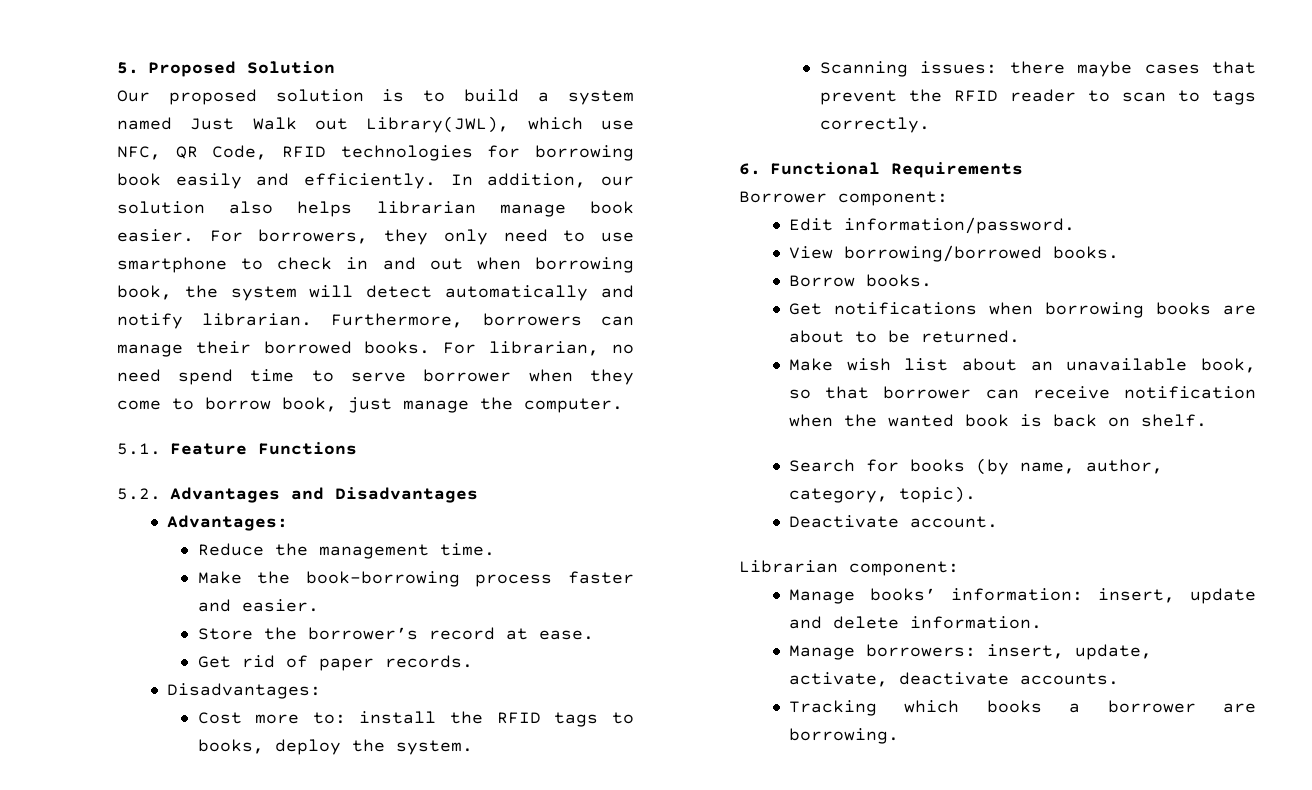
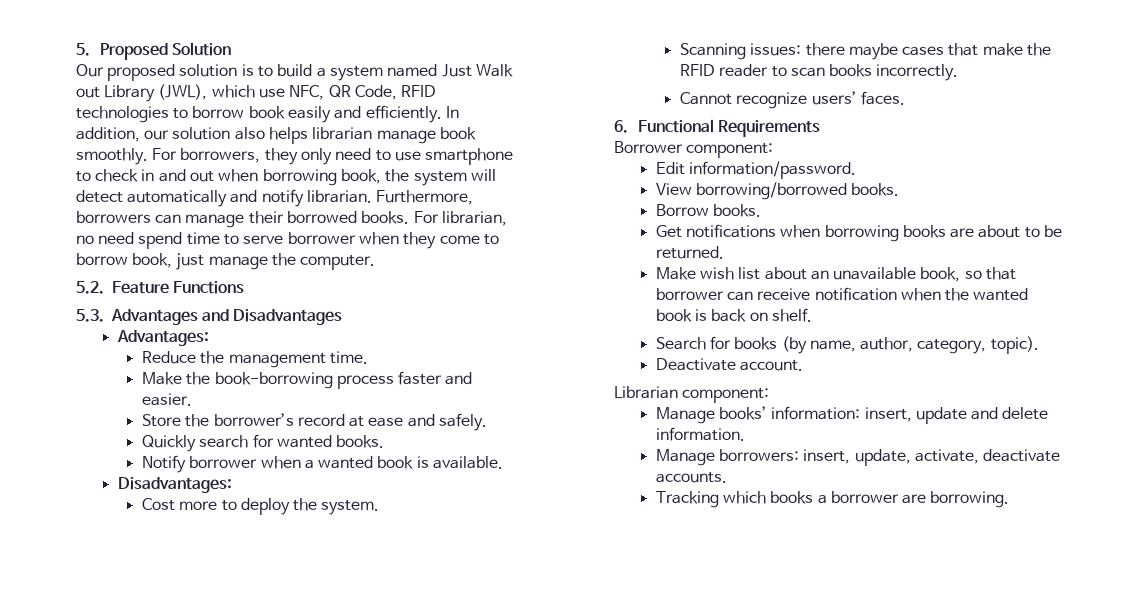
[366,116,510,133] Library(JWL), -> [103,84,208,102] Library (JWL),
[487,145,634,161] for borrowing -> [172,106,245,119] to borrow
[116,229,194,242] easier. -> [75,148,148,165] smoothly.
[116,443,161,455] 5.1. -> [75,281,104,294] 5.2.
[116,488,161,500] 5.2. -> [75,309,104,322] 5.3.
[538,630,594,640] [197,655,473,671] [167,683,322,699] [197,711,634,727] [197,739,264,754] ease. // Get rid of paper records. // Disadvantages: // Cost more to: install the RFID tags to books, -> [368,413,488,431] [141,434,385,452] [141,455,504,473] [117,477,232,493] [141,498,237,511] ease and safely. // Quickly search for wanted books. // Notify borrower when a wanted book is available. // Disadvantages: // Cost more to
[819,90,897,105] prevent -> [982,43,1023,56] make
[1177,90,1256,105] [819,117,930,133] to tags correctly. -> [829,64,959,81] [679,91,905,109] books incorrectly. // Cannot recognize users’ faces.

